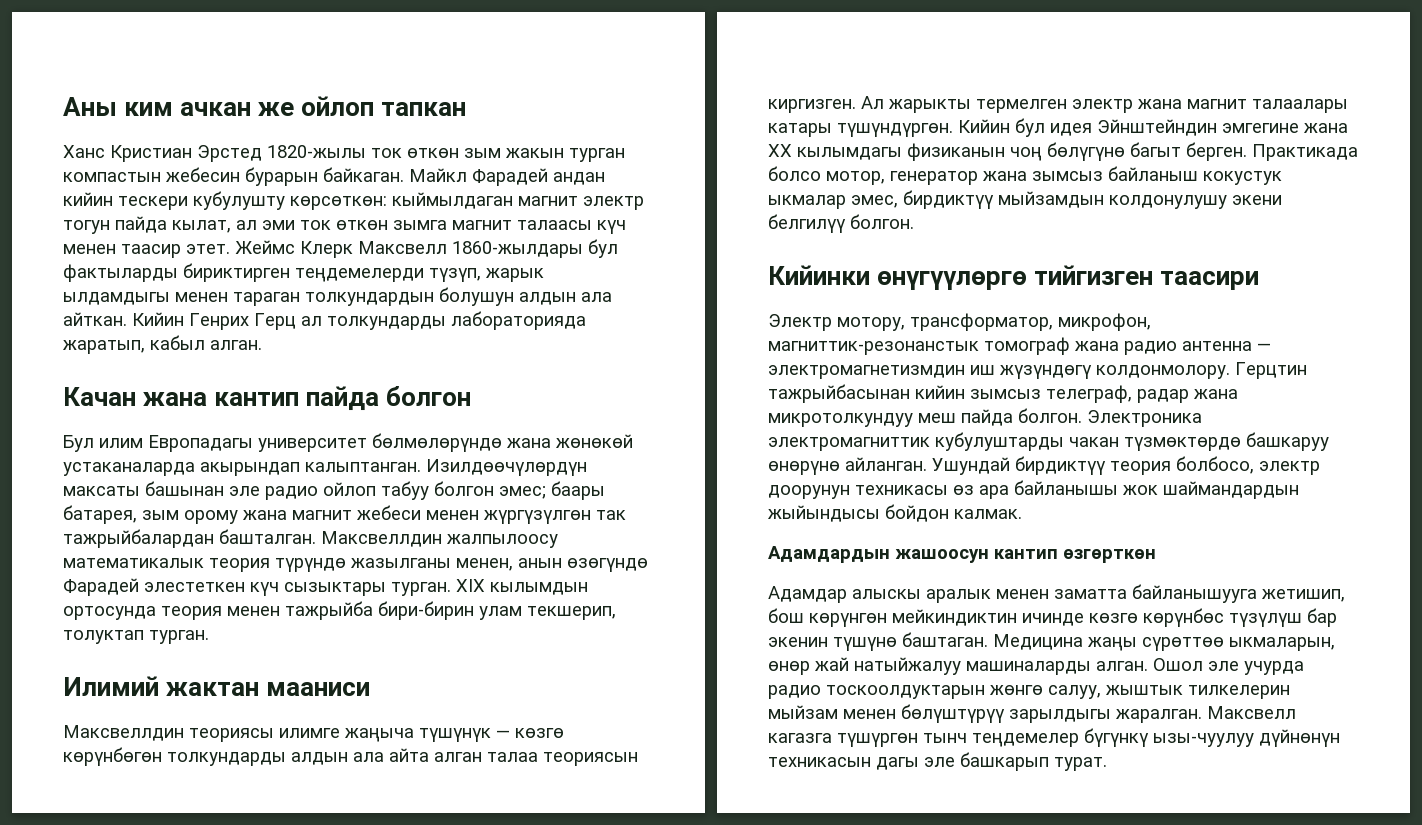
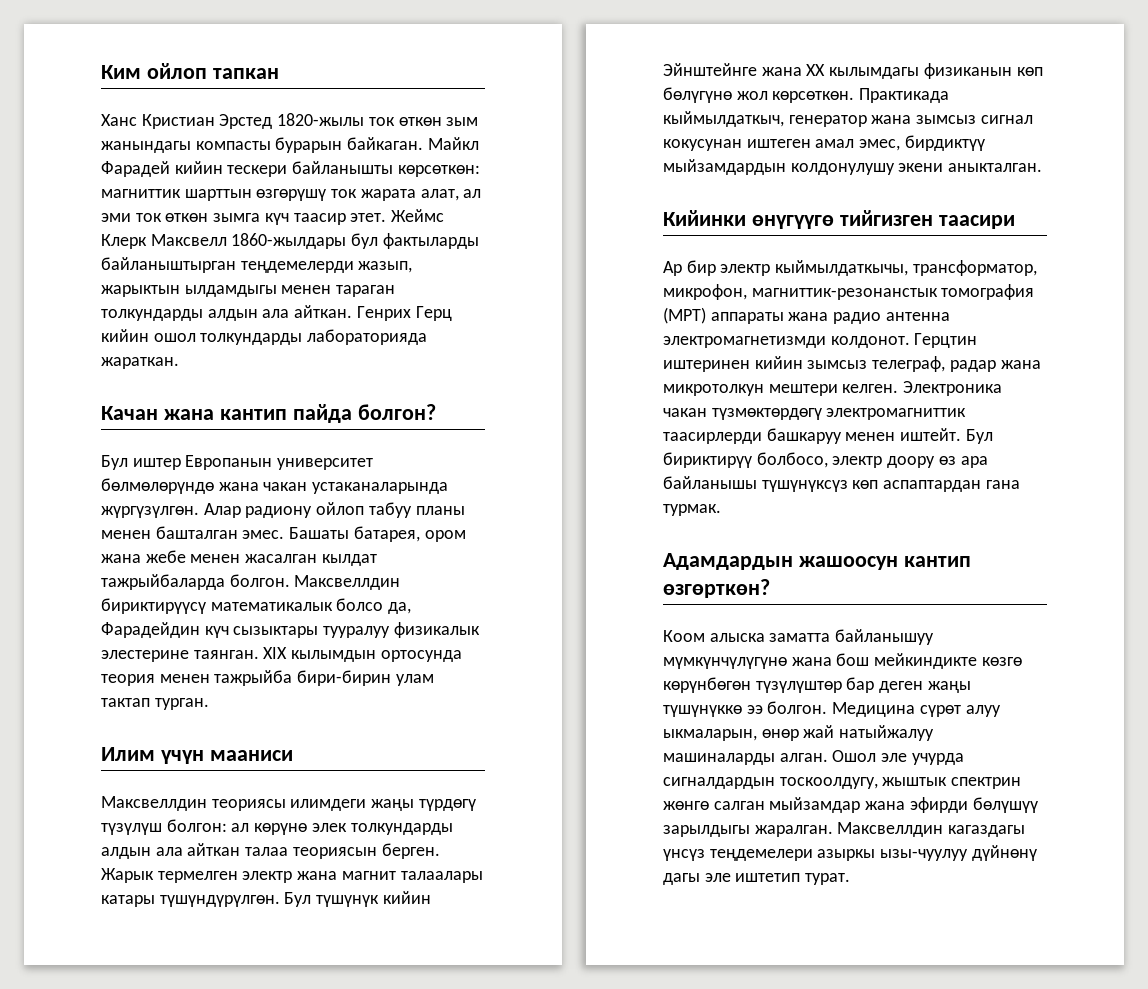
[63,97,295,116] Аны ким ачкан же -> [101,65,141,79] Ким
[505,148,625,162] [63,167,240,182] жакын турган компастын жебесин -> [101,141,271,153] жанындагы компасты
[553,172,605,185] андан -> (170, 169) none
[193,191,644,210] [63,216,231,234] кубулушту көрсөткөн: кыймылдаган магнит электр тогун пайда кылат, -> [292,161,480,177] [101,189,459,201] байланышты көрсөткөн: магниттик шарттын өзгөрүшү ток жарата алат,
[452,220,626,234] [63,244,116,254] магнит талаасы күч менен -> [264,213,289,225] күч
[183,263,544,282] бириктирген теңдемелерди түзүп, жарык -> [101,257,413,273] [101,285,180,297] байланыштырган теңдемелерди жазып, жарыктын
[305,287,514,306] толкундардын болушун -> [101,309,203,321] толкундарды
[132,312,184,326] Кийин -> (353, 311) none
[301,311,586,330] [62,335,262,354] ал толкундарды лабораторияда жаратып, кабыл алган. -> [101,329,428,345] [101,357,179,369] кийин ошол толкундарды лабораторияда жараткан.
[386,386,472,406] [63,435,253,452] болгон // Бул илим Европадагы -> [357,404,436,420] [101,455,273,470] болгон? // Бул иштер Европанын
[555,434,633,448] [63,459,587,476] [63,481,605,500] [63,505,626,524] [63,529,558,548] [63,558,648,572] [63,578,451,596] жөнөкөй устаканаларда акырындап калыптанган. Изилдөөчүлөрдүн максаты башынан эле радио ойлоп табуу болгон эмес; баары батарея, зым орому жана магнит жебеси менен жүргүзүлгөн так тажрыйбалардан башталган. Максвеллдин жалпылоосу математикалык теория түрүндө жазылганы менен, анын өзөгүндө Фарадей элестеткен күч сызыктары турган. -> [263,482,449,494] [101,502,465,518] [101,526,466,542] [101,550,377,566] [101,574,401,590] [101,598,412,614] [101,622,480,638] [101,650,259,662] чакан устаканаларында жүргүзүлгөн. Алар радиону ойлоп табуу планы менен башталган эмес. Башаты батарея, ором жана жебе менен жасалган кылдат тажрыйбаларда болгон. Максвеллдин бириктирүүсү математикалык болсо да, Фарадейдин күч сызыктары тууралуу физикалык элестерине таянган.
[527,606,616,620] [63,630,144,644] текшерип, толуктап -> [101,698,150,707] тактап
[63,676,260,696] Илимий жактан -> [101,747,204,764] Илим үчүн
[279,728,564,742] [63,747,638,766] [768,96,971,113] илимге жаңыча түшүнүк — көзгө көрүнбөгөн толкундарды алдын ала айта алган талаа теориясын киргизген. Ал жарыкты -> [290,799,476,811] [101,819,453,835] [101,843,440,859] [101,868,154,883] илимдеги жаңы түрдөгү түзүлүш болгон: ал көрүнө элек толкундарды алдын ала айткан талаа теориясын берген. Жарык
[837,118,1348,137] [768,142,1358,161] [768,166,1282,185] [768,195,846,209] түшүндүргөн. Кийин бул идея Эйнштейндин эмгегине жана XX кылымдагы физиканын чоң бөлүгүнө багыт берген. Практикада болсо мотор, генератор жана зымсыз байланыш кокустук ыкмалар -> [159,891,431,907] [663,63,1043,79] [663,87,950,103] [663,111,1033,127] [663,139,855,151] түшүндүрүлгөн. Бул түшүнүк кийин Эйнштейнге жана XX кылымдагы физиканын көп бөлүгүнө жол көрсөткөн. Практикада кыймылдаткыч, генератор жана зымсыз сигнал кокусунан иштеген амал
[998,191,1104,208] мыйзамдын -> [663,159,786,175] мыйзамдардын
[768,214,914,233] белгилүү болгон. -> [948,163,1043,172] аныкталган.
[877,271,1028,290] өнүгүүлөргө -> [751,215,834,229] өнүгүүгө
[768,313,1151,331] [768,337,1271,355] [768,362,1307,379] [768,384,910,403] Электр мотору, трансформатор, микрофон, магниттик-резонанстык томограф жана радио антенна — электромагнетизмдин иш жүзүндөгү колдонмолору. Герцтин тажрыйбасынан -> [663,260,1037,276] [663,284,1035,300] [663,307,950,324] [663,333,978,348] [663,360,750,372] Ар бир электр кыймылдаткычы, трансформатор, микрофон, магниттик-резонанстык томография (МРТ) аппараты жана радио антенна электромагнетизмди колдонот. Герцтин иштеринен
[768,408,1202,427] [768,432,1329,451] [768,456,1320,475] [768,480,1299,499] [767,504,1022,522] [768,546,1156,563] [768,584,1345,603] [768,608,1337,627] [768,632,1224,651] микротолкундуу меш пайда болгон. Электроника электромагниттик кубулуштарды чакан түзмөктөрдө башкаруу өнөрүнө айланган. Ушундай бирдиктүү теория болбосо, электр доорунун техникасы өз ара байланышы жок шаймандардын жыйындысы бойдон калмак. // Адамдардын жашоосун кантип өзгөрткөн // Адамдар алыскы аралык менен заматта байланышууга жетишип, бош көрүнгөн мейкиндиктин ичинде көзгө көрүнбөс түзүлүш бар экенин түшүнө баштаган. Медицина жаңы сүрөттөө -> [663,381,1003,396] [663,408,967,420] [663,428,993,444] [663,452,988,468] [663,476,1020,492] [663,504,721,516] [663,553,971,570] [663,579,770,598] [663,629,935,645] [663,653,1022,669] [663,677,971,693] [663,701,1001,717] микротолкун мештери келген. Электроника чакан түзмөктөрдөгү электромагниттик таасирлерди башкаруу менен иштейт. Бул бириктирүү болбосо, электр доору өз ара байланышы түшүнүксүз көп аспаптардан гана турмак. // Адамдардын жашоосун кантип өзгөрткөн? // Коом алыска заматта байланышуу мүмкүнчүлүгүнө жана бош мейкиндикте көзгө көрүнбөгөн түзүлүштөр бар деген жаңы түшүнүккө ээ болгон. Медицина сүрөт алуу
[768,685,1290,699] [768,704,1296,723] [768,728,1340,747] [768,757,871,767] радио тоскоолдуктарын жөнгө салуу, жыштык тилкелерин мыйзам менен бөлүштүрүү зарылдыгы жаралган. Максвелл кагазга түшүргөн тынч теңдемелер бүгүнкү ызы-чуулуу дүйнөнүн техникасын -> [663,777,1022,789] [663,797,1038,813] [663,822,1026,837] [663,845,1037,861] сигналдардын тоскоолдугу, жыштык спектрин жөнгө салган мыйзамдар жана эфирди бөлүшүү зарылдыгы жаралган. Максвеллдин кагаздагы үнсүз теңдемелери азыркы ызы-чуулуу дүйнөнү
[960,752,1049,771] башкарып -> [735,873,801,882] иштетип

